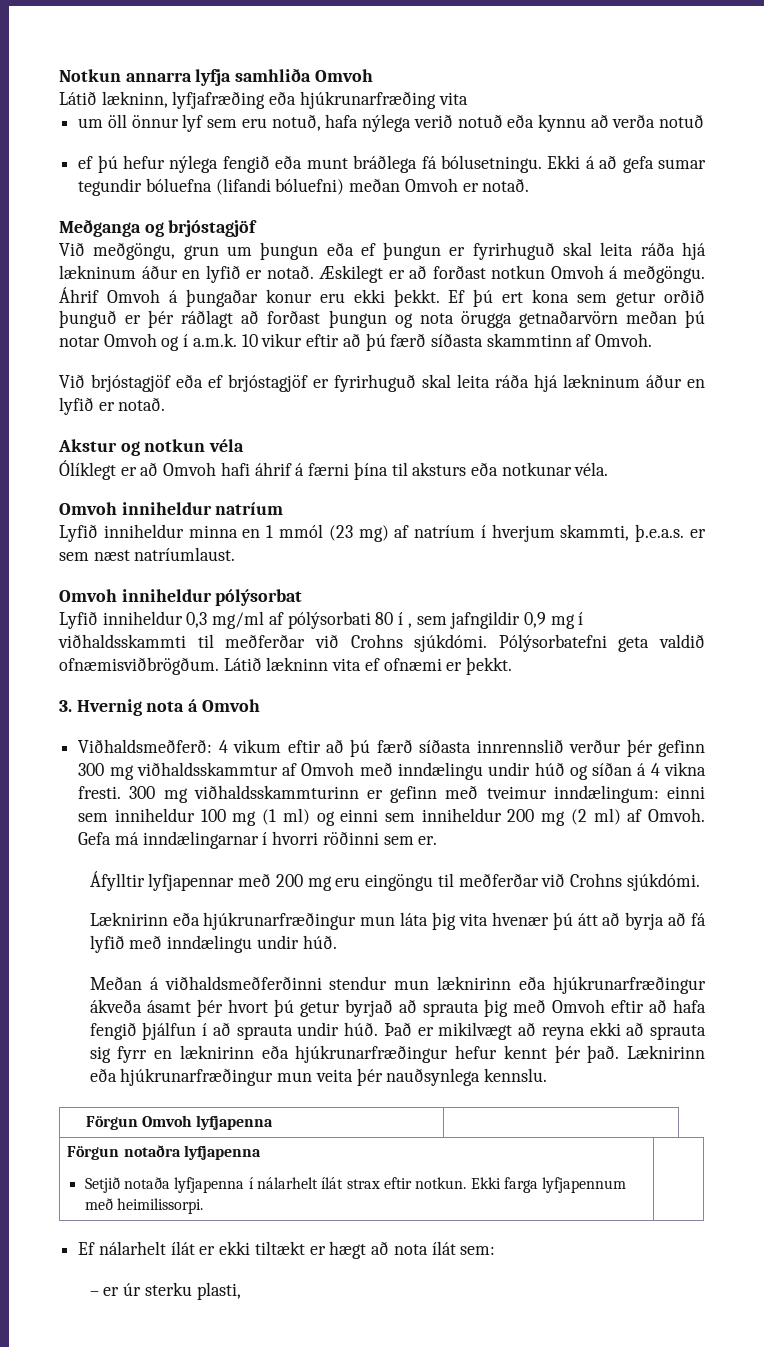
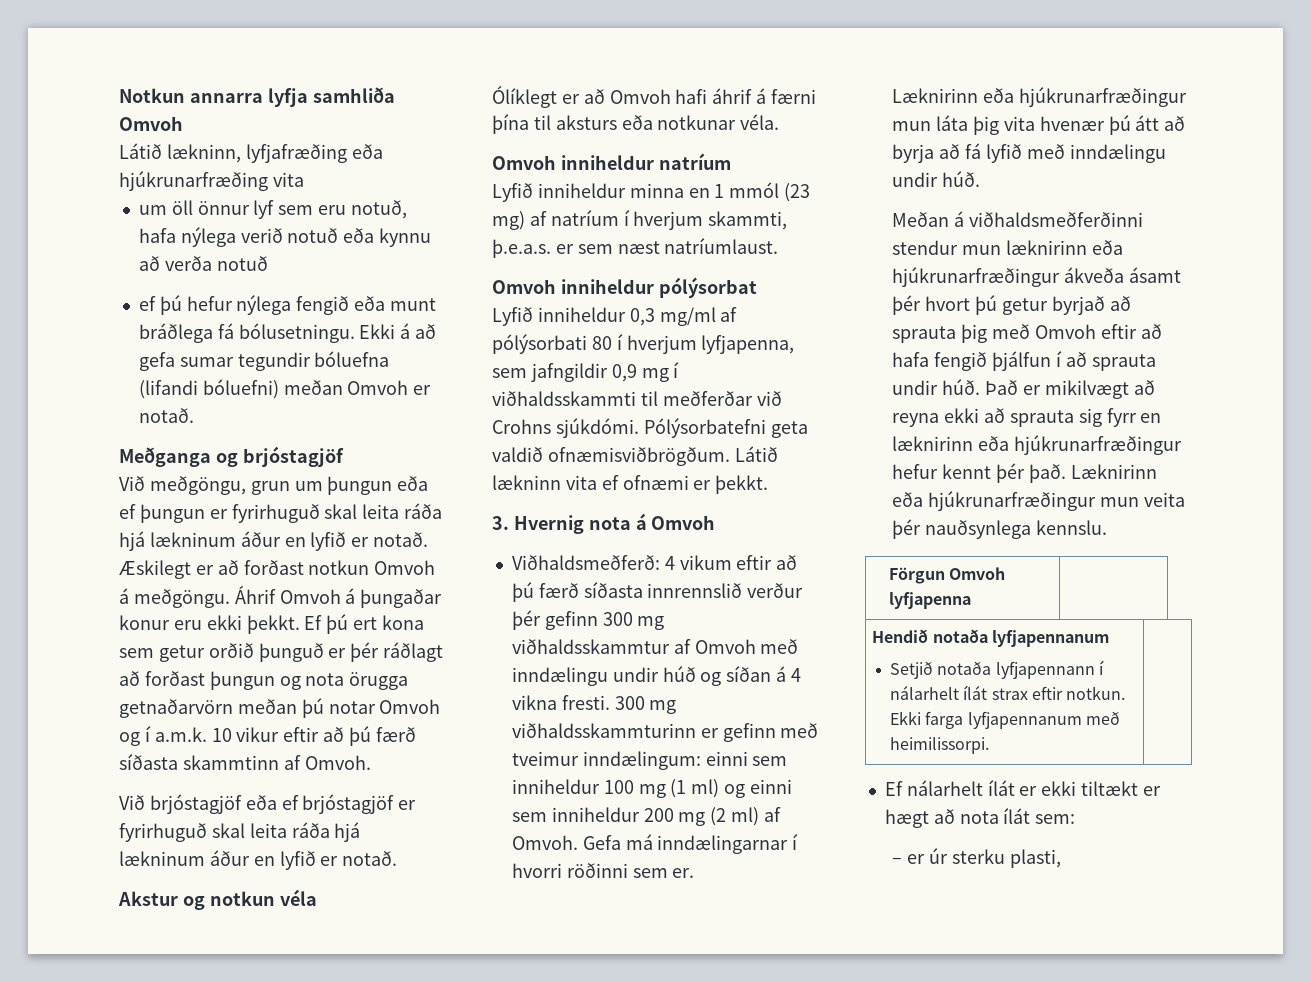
[407,623,412,628] , -> [626,335,795,354] hverjum lyfjapenna,
[89,871,700,891] // Áfylltir lyfjapennar með 200 mg eru eingöngu til meðferðar við Crohns sjúkdómi. -> (695, 873) none
[67,1145,261,1160] Förgun notaðra lyfjapenna -> [872,629,1110,647] Hendið notaða lyfjapennanum
[174,1177,245,1193] lyfjapenna -> [995,661,1095,679] lyfjapennann
[542,1177,627,1193] lyfjapennum -> [967,711,1082,729] lyfjapennanum

